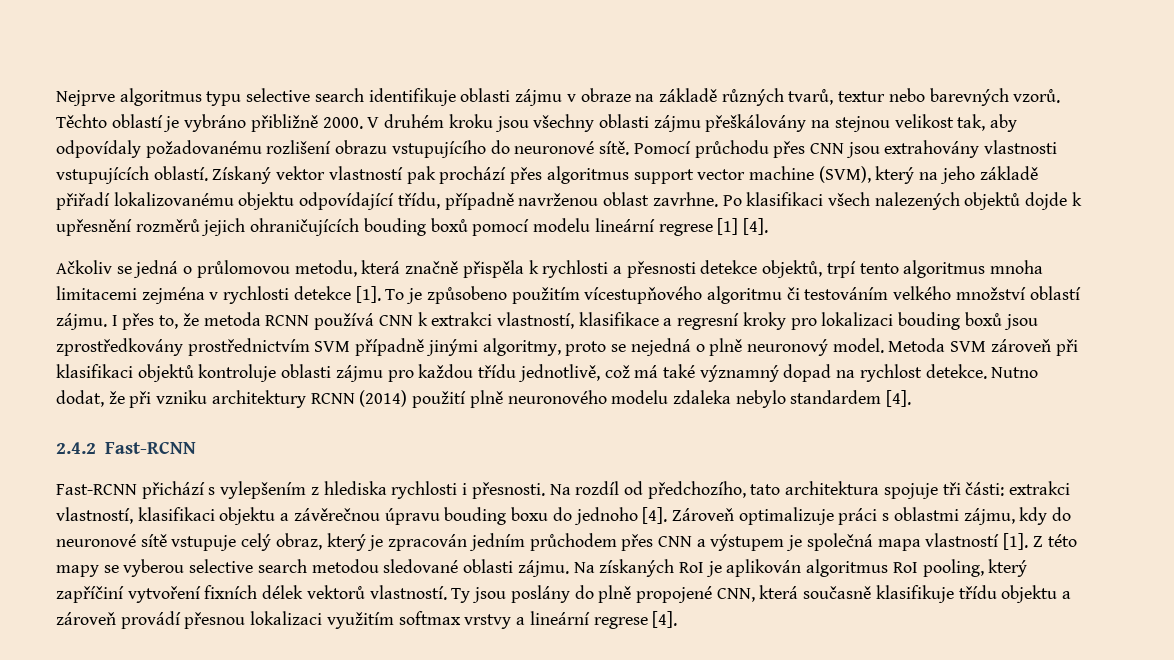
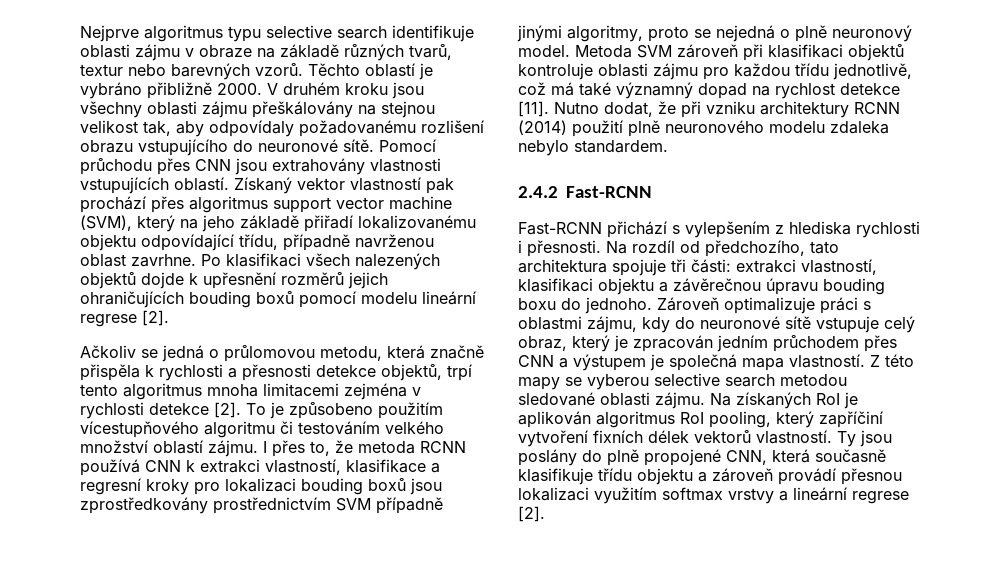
[717,218,768,235] [1] [4]. -> [142,310,169,326] [2].
[355,286,381,303] [1]. -> [214,402,241,418] [2].
[925,364,987,379] detekce. -> [840,83,900,95] [518,101,549,117] detekce [11].
[790,390,912,407] standardem [4]. -> [574,140,668,153] standardem.
[573,507,668,525] jednoho [4]. -> [585,297,652,314] jednoho.
[925,533,1029,550] vlastností [1]. -> [789,354,865,368] vlastností.
[652,611,678,628] [4]. -> [518,506,545,522] [2].

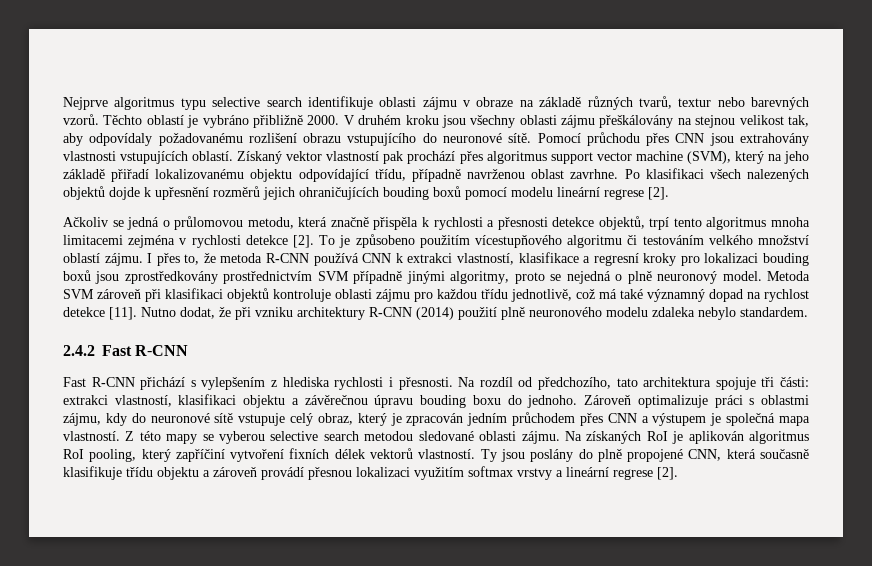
[420,441,466,453] RCNN -> [266,253,310,263] R-CNN
[854,102,900,114] RCNN -> [369,307,412,317] R-CNN
[566,186,652,198] [518,222,602,235] Fast-RCNN // Fast-RCNN -> [102,345,189,356] [63,377,135,387] Fast R-CNN // Fast R-CNN

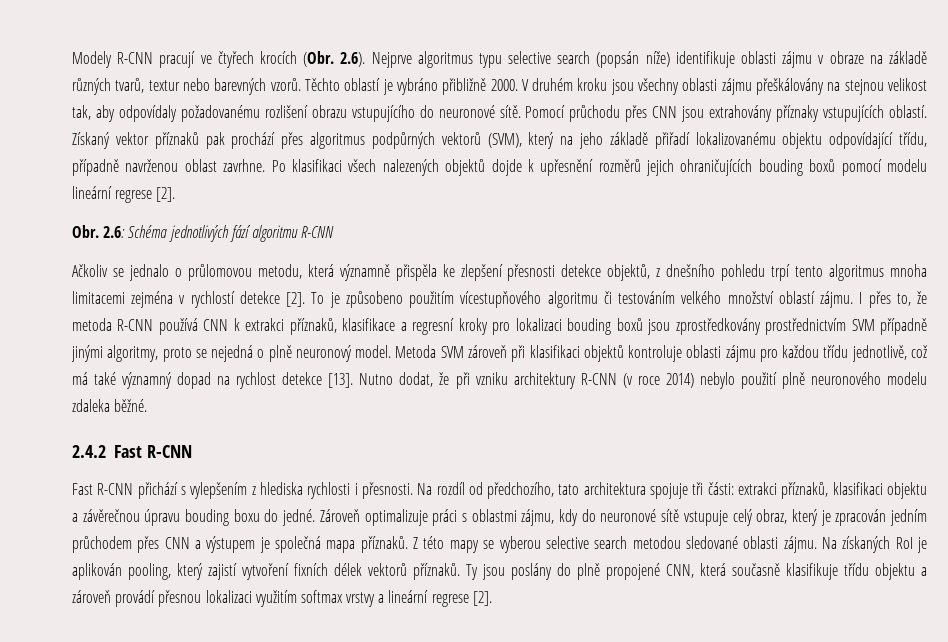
(63, 103) none -> [72,51,366,68] Modely R-CNN pracují ve čtyřech krocích (Obr. 2.6).
(302, 102) none -> [596,51,670,68] (popsán níže)
[63,151,116,161] vlastnosti -> [776,105,820,122] příznaky
[326,151,380,161] vlastností -> [154,132,199,149] příznaků
[550,151,683,164] support vector machine -> [371,132,481,149] podpůrných vektorů
(669, 193) none -> [72,225,335,242] // Obr. 2.6: Schéma jednotlivých fází algoritmu R-CNN
[127,217,160,230] jedná -> [128,264,169,281] jednalo
[330,216,645,230] značně přispěla k rychlosti a přesnosti detekce objektů, -> [339,264,766,281] významně přispěla ke zlepšení přesnosti detekce objektů, z dnešního pohledu
[191,235,241,248] rychlosti -> [190,291,235,308] rychlostí
[456,253,514,265] vlastností, -> [289,318,337,335] příznaků,
[109,307,137,320] [11]. -> [328,373,354,388] [13].
[416,307,454,320] (2014) -> [622,372,735,389] (v roce 2014) nebylo
[698,307,808,320] nebylo standardem. -> [114,399,148,412] běžné.
[114,395,172,407] vlastností, -> [781,482,829,499] příznaků,
[527,395,578,408] jednoho. -> [282,509,316,526] jedné.
[63,431,120,441] vlastností. -> [360,536,408,553] příznaků.
[748,431,809,444] [63,449,84,459] algoritmus RoI -> (122, 571) none
[175,449,225,462] zapříčiní -> [208,563,237,580] zajistí
[418,449,476,459] vlastností. -> [413,563,460,580] příznaků.

